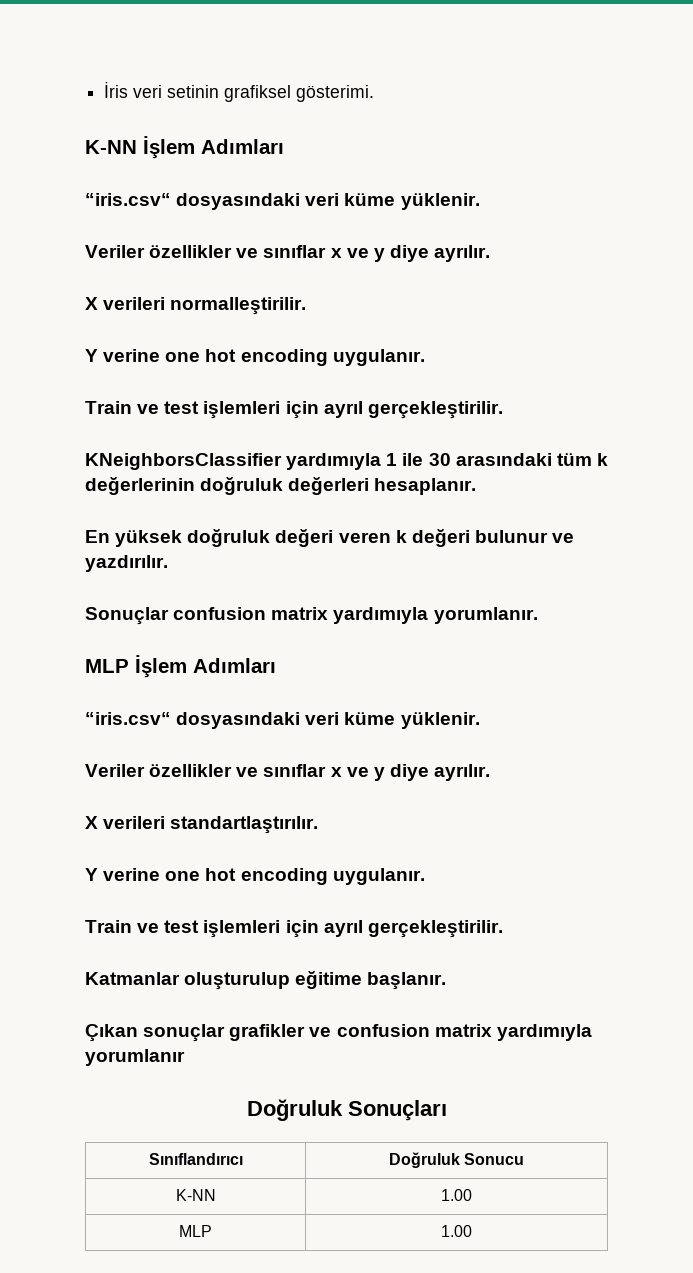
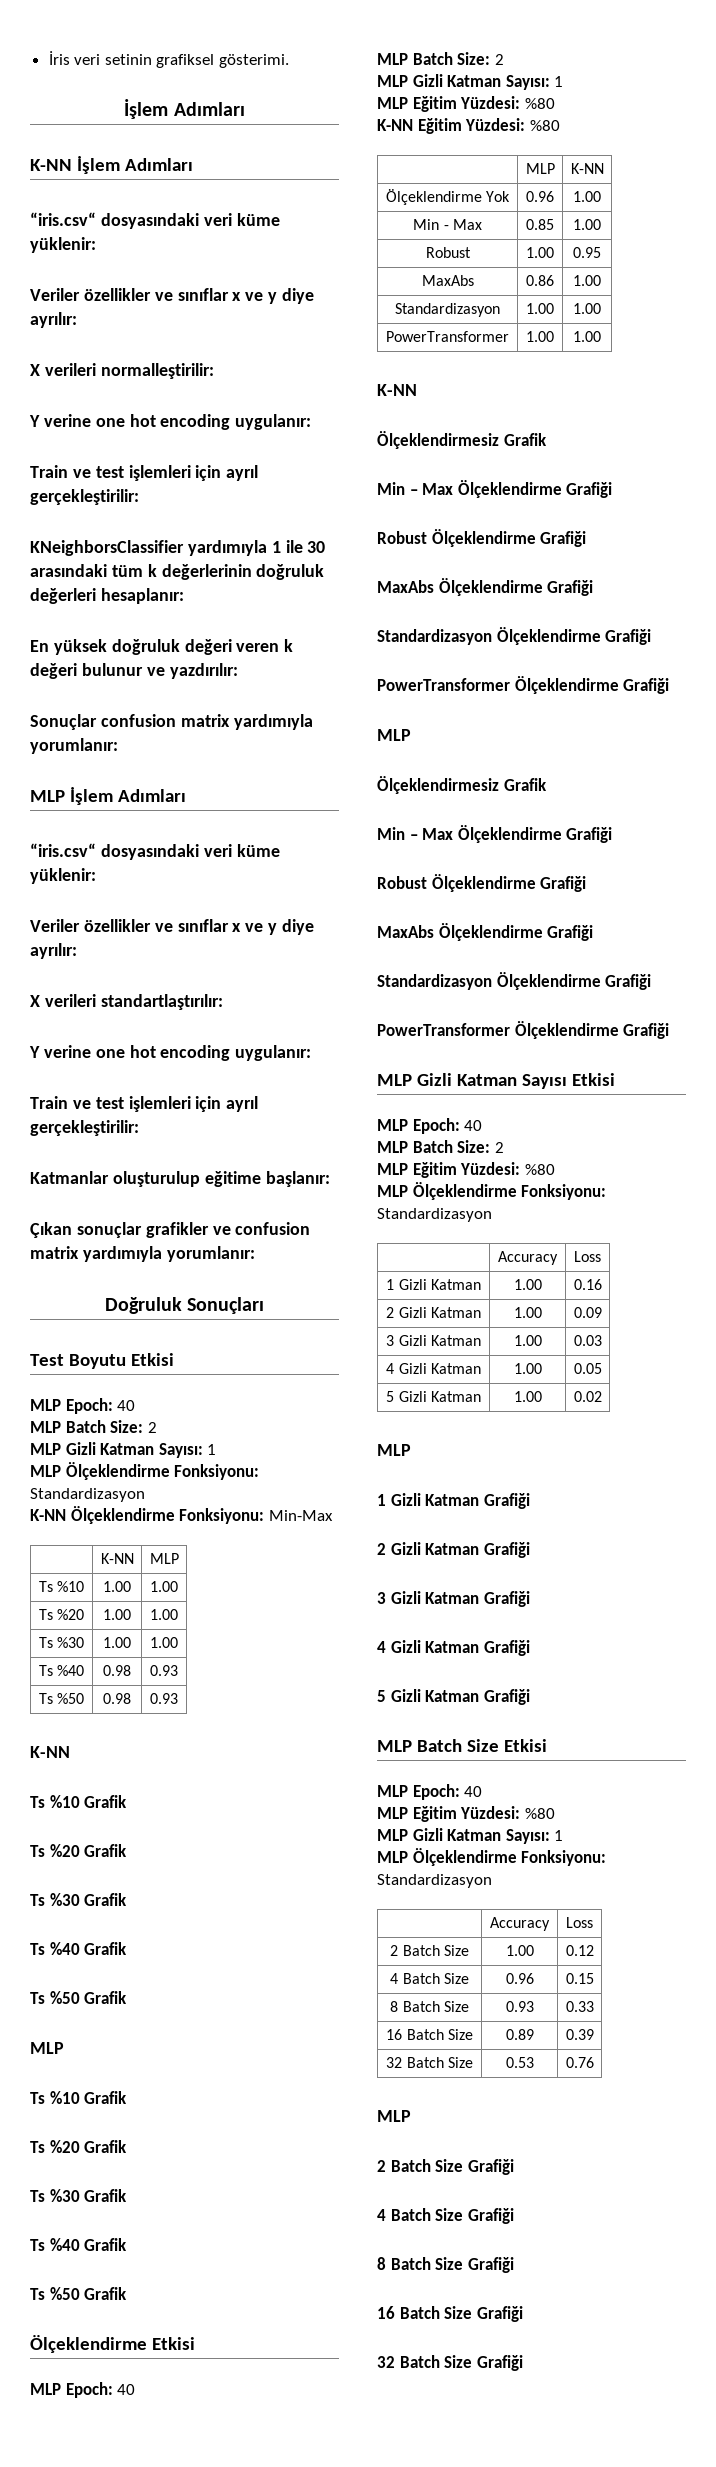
(375, 93) none -> [124,99,245,119] // İşlem Adımları
[400,193,480,210] [85,245,491,262] [85,297,307,315] [85,349,425,366] [85,401,503,419] yüklenir. // Veriler özellikler ve sınıflar x ve y diye ayrılır. // X verileri normalleştirilir. // Y verine one hot encoding uygulanır. // Train ve test işlemleri için ayrıl gerçekleştirilir. -> [30,237,96,253] [30,288,315,304] [30,312,77,328] [30,363,214,379] [29,414,312,430] [30,465,259,481] [30,489,139,505] yüklenir: // Veriler özellikler ve sınıflar x ve y diye ayrılır: // X verileri normalleştirilir: // Y verine one hot encoding uygulanır: // Train ve test işlemleri için ayrıl gerçekleştirilir:
[374,478,477,495] hesaplanır. -> [100,588,184,604] hesaplanır:
[85,555,168,572] yazdırılır. -> [169,663,238,679] yazdırılır:
[433,607,538,624] yorumlanır. -> [30,738,118,754] yorumlanır:
[400,712,480,729] [85,764,491,781] [85,816,319,834] [85,868,425,885] [85,920,503,938] yüklenir. // Veriler özellikler ve sınıflar x ve y diye ayrılır. // X verileri standartlaştırılır. // Y verine one hot encoding uygulanır. // Train ve test işlemleri için ayrıl gerçekleştirilir. -> [30,868,96,884] [30,919,315,935] [30,943,77,959] [30,994,223,1010] [29,1045,312,1061] [30,1096,259,1112] [30,1120,139,1136] yüklenir: // Veriler özellikler ve sınıflar x ve y diye ayrılır: // X verileri standartlaştırılır: // Y verine one hot encoding uygulanır: // Train ve test işlemleri için ayrıl gerçekleştirilir:
[367,972,447,990] başlanır. -> [265,1171,330,1187] başlanır:
[85,1049,185,1066] yorumlanır -> [166,1246,255,1262] yorumlanır:
[148,1153,243,1165] [388,1152,525,1168] [175,1189,216,1201] [441,1189,472,1201] [179,1225,212,1237] [441,1225,472,1237] // Sınıflandırıcı | Doğruluk Sonucu // K-NN | 1.00 // MLP | 1.00 -> [30,1353,174,1369] [30,1398,136,1414] [30,1420,157,1433] [30,1442,217,1458] [30,1462,260,1480] [30,1488,145,1502] [30,1506,333,1524] [100,1553,134,1564] [149,1553,179,1564] [38,1581,85,1592] [103,1581,131,1592] [150,1581,178,1592] [38,1609,85,1620] [103,1609,131,1620] [150,1609,178,1620] [38,1637,85,1648] [103,1637,131,1648] [150,1637,178,1648] [38,1665,85,1676] [103,1665,131,1676] [150,1665,178,1676] [38,1693,85,1704] [103,1693,131,1704] [150,1693,178,1704] [30,1746,70,1758] [30,1795,128,1808] [30,1844,128,1857] [30,1893,128,1906] [30,1942,128,1955] [30,1991,128,2004] [30,2042,64,2054] [30,2091,128,2104] [30,2140,128,2153] [30,2189,128,2202] [30,2238,128,2251] [30,2287,128,2300] [30,2335,195,2353] [30,2382,136,2398] [377,52,504,65] [377,74,564,90] [377,96,555,112] [377,118,560,134] [525,163,555,174] [570,163,604,174] [385,189,511,205] [526,191,554,202] [573,191,601,202] [413,219,482,230] [526,219,554,230] [573,219,601,230] [425,247,471,258] [526,247,554,258] [573,247,601,258] [421,275,474,286] [526,275,554,286] [573,275,601,286] [395,303,500,317] [526,303,554,314] [573,303,601,314] [386,331,509,342] [526,331,554,342] [573,331,601,342] [377,384,417,396] [377,431,547,449] [377,480,613,498] [377,529,587,547] [377,578,594,596] [377,627,652,645] [377,676,670,694] [377,729,411,741] [377,776,547,794] [377,825,613,843] [377,874,587,892] [377,923,594,941] [377,972,652,990] [377,1021,670,1039] [377,1073,615,1089] [377,1118,483,1134] [377,1140,504,1153] [377,1162,555,1178] [377,1182,607,1200] [377,1208,492,1222] [498,1251,558,1265] [574,1251,601,1262] [386,1279,481,1290] [513,1279,542,1290] [573,1279,602,1290] [386,1307,481,1318] [513,1307,542,1318] [573,1307,602,1318] [386,1335,481,1346] [513,1335,542,1346] [573,1335,602,1346] [386,1363,481,1374] [513,1363,542,1374] [573,1363,602,1374] [386,1391,481,1402] [513,1391,542,1402] [573,1391,602,1402] [377,1444,411,1456] [377,1493,530,1509] [377,1542,530,1558] [377,1591,530,1607] [377,1640,530,1656] [377,1689,530,1705] [377,1739,547,1752] [377,1784,483,1800] [377,1806,555,1822] [377,1828,564,1844] [377,1848,607,1866] [377,1874,492,1888] [490,1917,550,1931] [566,1917,593,1928] [390,1945,469,1956] [505,1945,534,1956] [565,1945,594,1956] [390,1973,469,1984] [505,1973,534,1984] [565,1973,594,1984] [390,2001,469,2012] [505,2001,534,2012] [565,2001,594,2012] [386,2029,473,2040] [505,2029,534,2040] [565,2029,594,2040] [386,2057,473,2068] [505,2057,534,2068] [565,2057,594,2068] [377,2110,411,2122] [377,2159,514,2175] [377,2208,514,2224] [377,2257,514,2273] [377,2306,523,2322] [377,2355,523,2371] // Test Boyutu Etkisi // MLP Epoch: 40 // MLP Batch Size: 2 // MLP Gizli Katman Sayısı: 1 // MLP Ölçeklendirme Fonksiyonu: Standardizasyon // K-NN Ölçeklendirme Fonksiyonu: Min-Max // | K-NN | MLP // Ts %10 | 1.00 | 1.00 // Ts %20 | 1.00 | 1.00 // Ts %30 | 1.00 | 1.00 // Ts %40 | 0.98 | 0.93 // Ts %50 | 0.98 | 0.93 // K-NN // Ts %10 Grafik // Ts %20 Grafik // Ts %30 Grafik // Ts %40 Grafik // Ts %50 Grafik // MLP // Ts %10 Grafik // Ts %20 Grafik // Ts %30 Grafik // Ts %40 Grafik // Ts %50 Grafik // Ölçeklendirme Etkisi // MLP Epoch: 40 // MLP Batch Size: 2 // MLP Gizli Katman Sayısı: 1 // MLP Eğitim Yüzdesi: %80 // K-NN Eğitim Yüzdesi: %80 // | MLP | K-NN // Ölçeklendirme Yok | 0.96 | 1.00 // Min - Max | 0.85 | 1.00 // Robust | 1.00 | 0.95 // MaxAbs | 0.86 | 1.00 // Standardizasyon | 1.00 | 1.00 // PowerTransformer | 1.00 | 1.00 // K-NN // Ölçeklendirmesiz Grafik // Min – Max Ölçeklendirme Grafiği // Robust Ölçeklendirme Grafiği // MaxAbs Ölçeklendirme Grafiği // Standardizasyon Ölçeklendirme Grafiği // PowerTransformer Ölçeklendirme Grafiği // MLP // Ölçeklendirmesiz Grafik // Min – Max Ölçeklendirme Grafiği // Robust Ölçeklendirme Grafiği // MaxAbs Ölçeklendirme Grafiği // Standardizasyon Ölçeklendirme Grafiği // PowerTransformer Ölçeklendirme Grafiği // MLP Gizli Katman Sayısı Etkisi // MLP Epoch: 40 // MLP Batch Size: 2 // MLP Eğitim Yüzdesi: %80 // MLP Ölçeklendirme Fonksiyonu: Standardizasyon // | Accuracy | Loss // 1 Gizli Katman | 1.00 | 0.16 // 2 Gizli Katman | 1.00 | 0.09 // 3 Gizli Katman | 1.00 | 0.03 // 4 Gizli Katman | 1.00 | 0.05 // 5 Gizli Katman | 1.00 | 0.02 // MLP // 1 Gizli Katman Grafiği // 2 Gizli Katman Grafiği // 3 Gizli Katman Grafiği // 4 Gizli Katman Grafiği // 5 Gizli Katman Grafiği // MLP Batch Size Etkisi // MLP Epoch: 40 // MLP Eğitim Yüzdesi: %80 // MLP Gizli Katman Sayısı: 1 // MLP Ölçeklendirme Fonksiyonu: Standardizasyon // | Accuracy | Loss // 2 Batch Size | 1.00 | 0.12 // 4 Batch Size | 0.96 | 0.15 // 8 Batch Size | 0.93 | 0.33 // 16 Batch Size | 0.89 | 0.39 // 32 Batch Size | 0.53 | 0.76 // MLP // 2 Batch Size Grafiği // 4 Batch Size Grafiği // 8 Batch Size Grafiği // 16 Batch Size Grafiği // 32 Batch Size Grafiği

